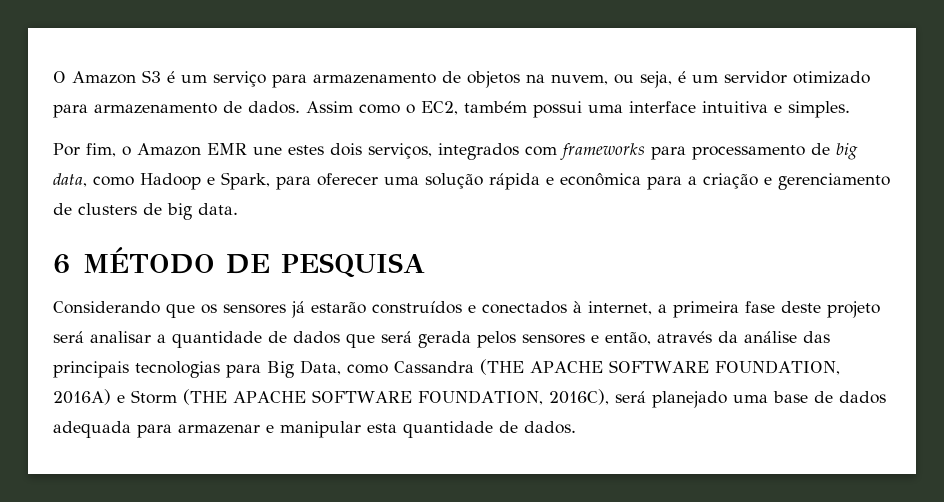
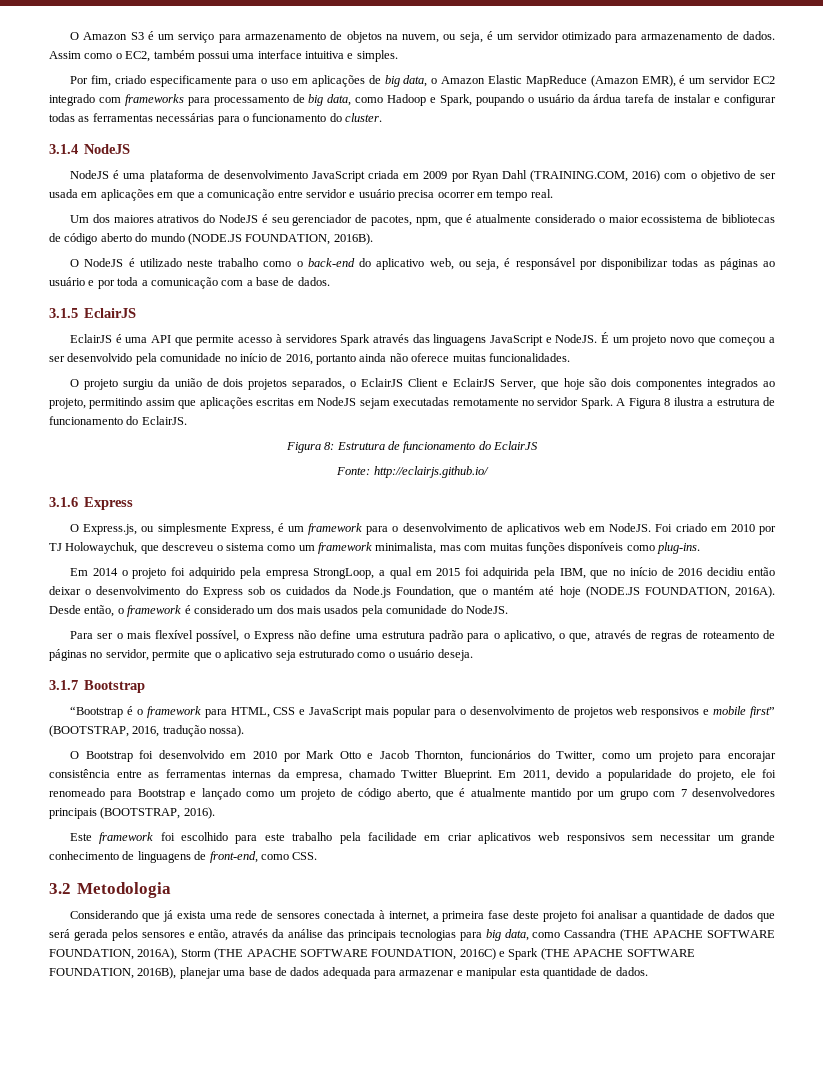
[122,143,519,160] o Amazon EMR une estes dois serviços, integrados -> [114,75,776,87] [49,94,95,106] criado especificamente para o uso em aplicações de big data, o Amazon Elastic MapReduce (Amazon EMR), é um servidor EC2 integrado
[276,173,890,190] [53,203,238,220] [53,247,425,278] [53,301,567,318] para oferecer uma solução rápida e econômica para a criação e gerenciamento de clusters de big data. // 6 MÉTODO DE PESQUISA // Considerando que os sensores já estarão construídos e conectados -> [475,94,777,106] [49,113,382,125] [49,144,131,154] [70,170,776,182] [49,189,553,201] [70,214,776,226] [49,233,373,245] [70,258,776,270] [49,277,330,289] [49,308,137,318] [70,332,776,346] [49,353,570,365] [70,378,776,390] [49,397,776,409] [49,416,187,425] [285,441,539,453] [336,466,489,478] [49,497,134,510] [70,523,777,535] [49,542,700,554] [70,567,776,579] [49,586,775,598] [49,605,508,617] [70,630,776,642] [49,649,473,661] [49,680,146,693] [70,706,776,718] [49,725,245,737] [70,750,776,762] [49,769,776,781] [49,788,776,800] [49,807,215,819] [70,832,776,844] [49,851,318,863] [49,882,172,898] [70,910,375,922] poupando o usuário da árdua tarefa de instalar e configurar todas as ferramentas necessárias para o funcionamento do cluster. // 3.1.4 NodeJS // NodeJS é uma plataforma de desenvolvimento JavaScript criada em 2009 por Ryan Dahl (TRAINING.COM, 2016) com o objetivo de ser usada em aplicações em que a comunicação entre servidor e usuário precisa ocorrer em tempo real. // Um dos maiores atrativos do NodeJS é seu gerenciador de pacotes, npm, que é atualmente considerado o maior ecossistema de bibliotecas de código aberto do mundo (NODE.JS FOUNDATION, 2016B). // O NodeJS é utilizado neste trabalho como o back-end do aplicativo web, ou seja, é responsável por disponibilizar todas as páginas ao usuário e por toda a comunicação com a base de dados. // 3.1.5 EclairJS // EclairJS é uma API que permite acesso à servidores Spark através das linguagens JavaScript e NodeJS. É um projeto novo que começou a ser desenvolvido pela comunidade no início de 2016, portanto ainda não oferece muitas funcionalidades. // O projeto surgiu da união de dois projetos separados, o EclairJS Client e EclairJS Server, que hoje são dois componentes integrados ao projeto, permitindo assim que aplicações escritas em NodeJS sejam executadas remotamente no servidor Spark. A Figura 8 ilustra a estrutura de funcionamento do EclairJS. // Figura 8: Estrutura de funcionamento do EclairJS // Fonte: http://eclairjs.github.io/ // 3.1.6 Express // O Express.js, ou simplesmente Express, é um framework para o desenvolvimento de aplicativos web em NodeJS. Foi criado em 2010 por TJ Holowaychuk, que descreveu o sistema como um framework minimalista, mas com muitas funções disponíveis como plug-ins. // Em 2014 o projeto foi adquirido pela empresa StrongLoop, a qual em 2015 foi adquirida pela IBM, que no início de 2016 decidiu então deixar o desenvolvimento do Express sob os cuidados da Node.js Foundation, que o mantém até hoje (NODE.JS FOUNDATION, 2016A). Desde então, o framework é considerado um dos mais usados pela comunidade do NodeJS. // Para ser o mais flexível possível, o Express não define uma estrutura padrão para o aplicativo, o que, através de regras de roteamento de páginas no servidor, permite que o aplicativo seja estruturado como o usuário deseja. // 3.1.7 Bootstrap // “Bootstrap é o framework para HTML, CSS e JavaScript mais popular para o desenvolvimento de projetos web responsivos e mobile first” (BOOTSTRAP, 2016, tradução nossa). // O Bootstrap foi desenvolvido em 2010 por Mark Otto e Jacob Thornton, funcionários do Twitter, como um projeto para encorajar consistência entre as ferramentas internas da empresa, chamado Twitter Blueprint. Em 2011, devido a popularidade do projeto, ele foi renomeado para Bootstrap e lançado como um projeto de código aberto, que é atualmente mantido por um grupo com 7 desenvolvedores principais (BOOTSTRAP, 2016). // Este framework foi escolhido para este trabalho pela facilidade em criar aplicativos web responsivos sem necessitar um grande conhecimento de linguagens de front-end, como CSS. // 3.2 Metodologia // Considerando que já exista uma rede de sensores conectada
[53,331,84,343] será -> [580,910,595,919] foi
[267,360,341,378] Big Data, -> [485,929,529,941] big data,
[53,389,125,405] 2016A) e -> [137,948,178,960] 2016A),
[548,389,727,408] 2016C), será planejado -> [459,948,695,960] [49,967,221,979] 2016C) e Spark (THE APACHE SOFTWARE FOUNDATION, 2016B), planejar

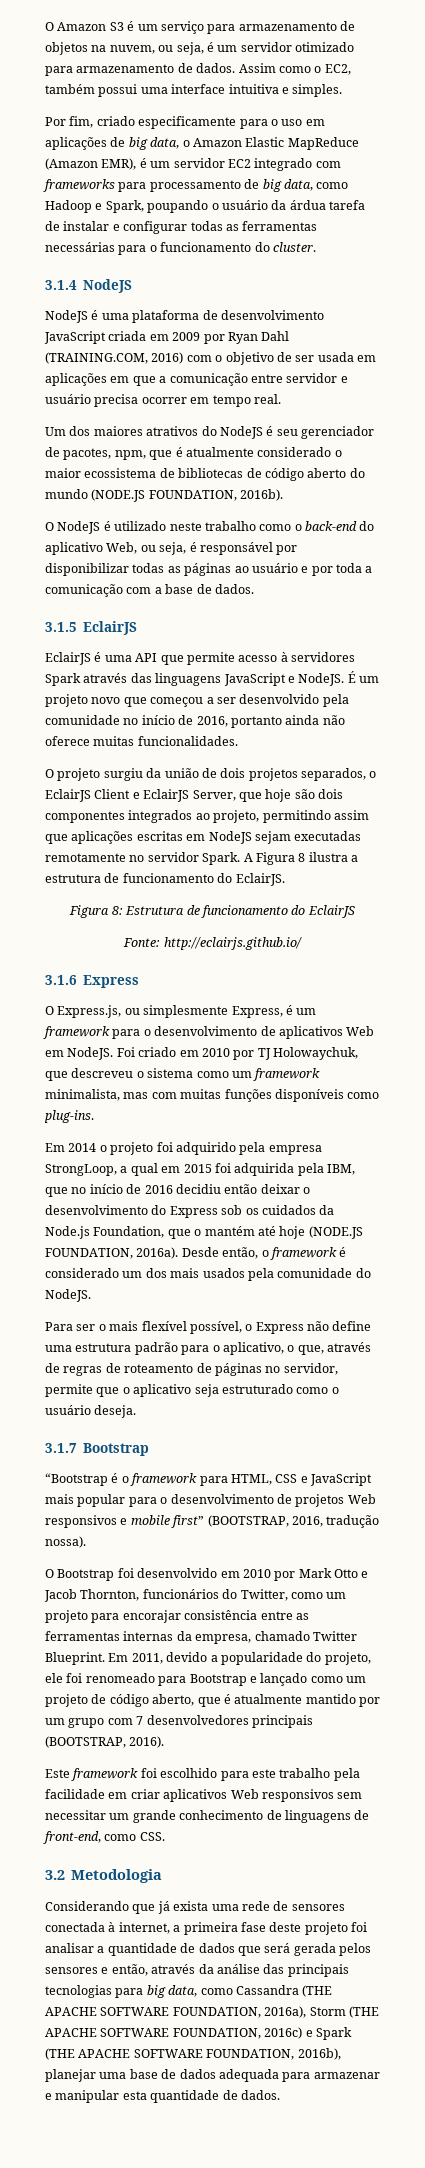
[333,233,373,245] 2016B). -> [240,489,284,501] 2016b).
[429,258,454,270] web, -> [106,542,138,554] Web,
[563,523,585,532] web -> [346,1026,375,1036] Web
[735,586,775,598] 2016A). -> [136,1247,179,1259] 2016a).
[616,706,638,715] web -> [347,1494,376,1504] Web
[538,832,560,841] web -> [230,1789,259,1799] Web
[137,948,178,960] 2016A), -> [264,2006,307,2018] 2016a),
[459,948,496,960] 2016C) -> [264,2027,303,2039] 2016c)
[137,967,177,979] 2016B), -> [297,2048,341,2060] 2016b),

